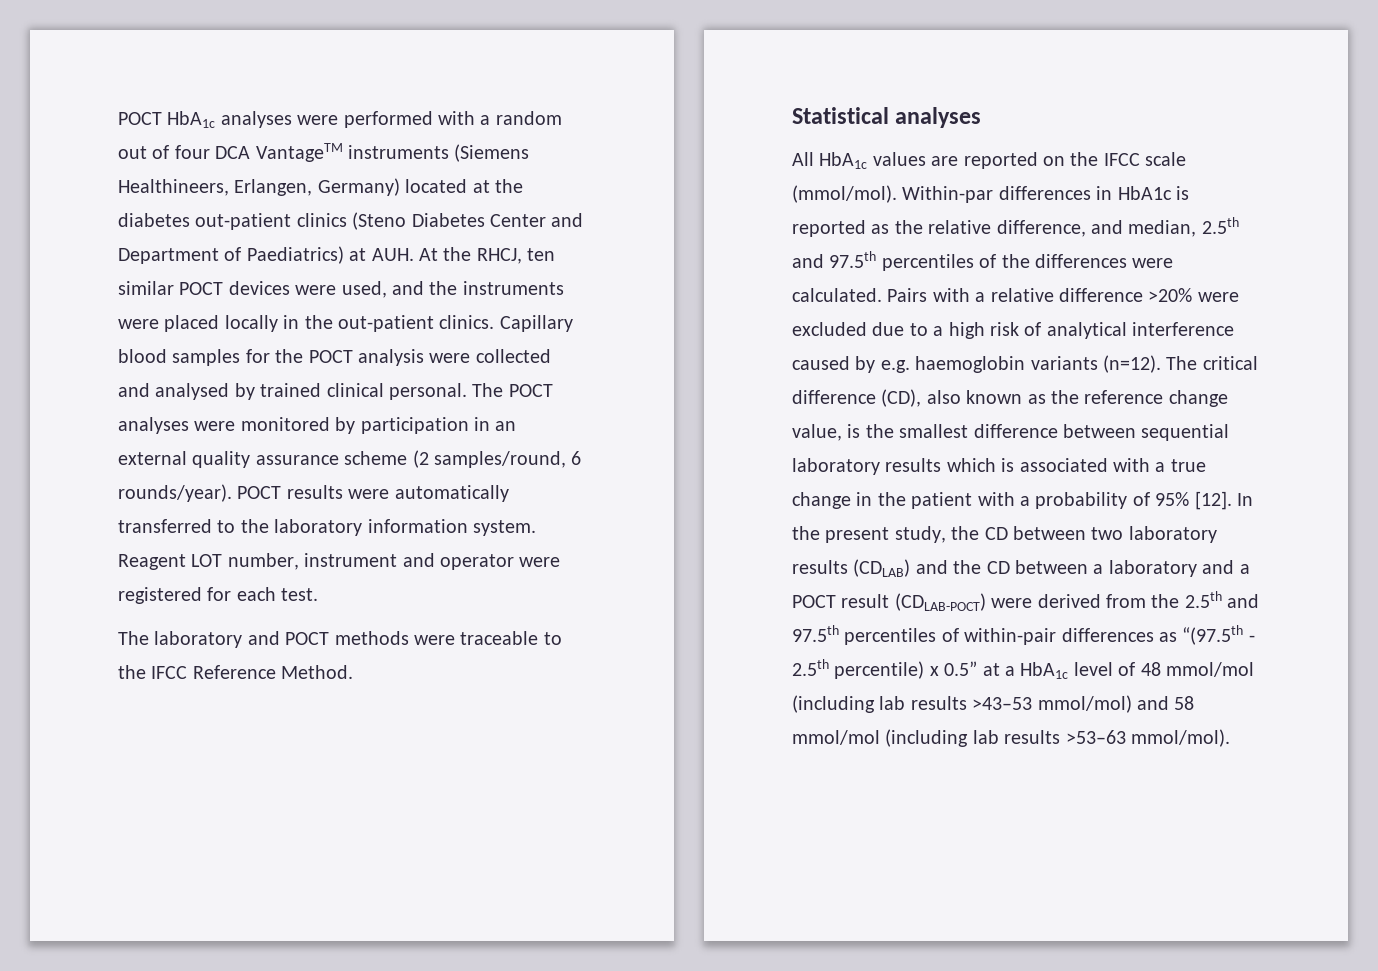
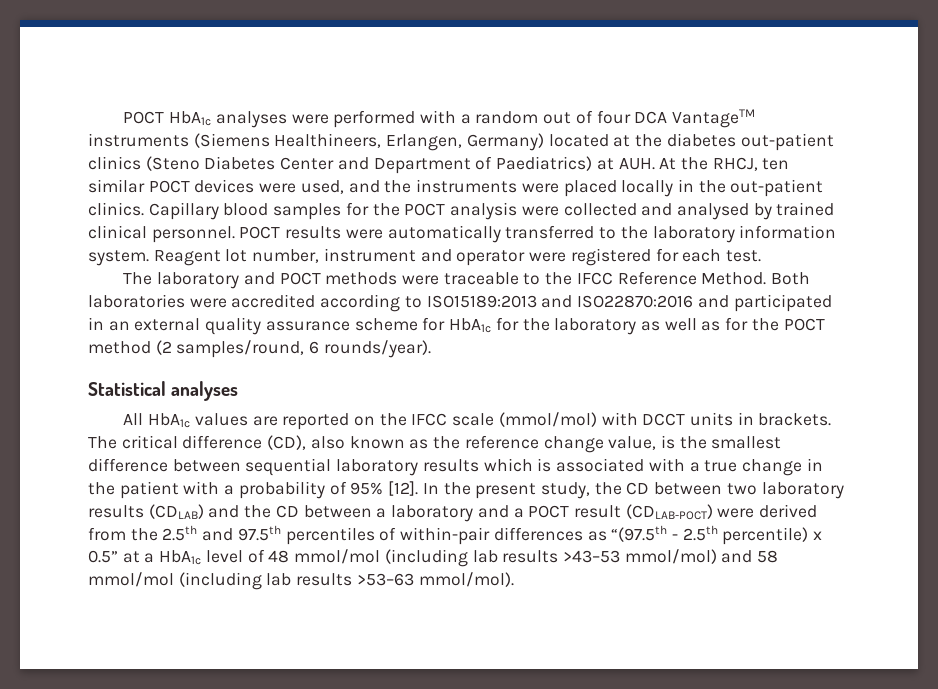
[389,383,553,400] [118,417,517,434] [118,450,582,468] [118,484,232,502] personal. The POCT analyses were monitored by participation in an external quality assurance scheme (2 samples/round, 6 rounds/year). -> [151,226,235,243] personnel.
[191,554,223,567] LOT -> [225,249,248,262] lot
(354, 672) none -> [771,272,811,285] [88,294,832,312] [88,317,825,335] [88,340,431,358] Both laboratories were accredited according to ISO15189:2013 and ISO22870:2016 and participated in an external quality assurance scheme for HbA1c for the laboratory as well as for the POCT method (2 samples/round, 6 rounds/year).
[792,185,1189,203] [792,217,1239,237] [792,251,1174,271] [792,288,1239,302] [792,322,1235,339] [792,355,1161,373] (mmol/mol). Within-par differences in HbA1c is reported as the relative difference, and median, 2.5th and 97.5th percentiles of the differences were calculated. Pairs with a relative difference >20% were excluded due to a high risk of analytical interference caused by e.g. haemoglobin variants (n=12). -> [498,412,832,427] (mmol/mol) with DCCT units in brackets.

